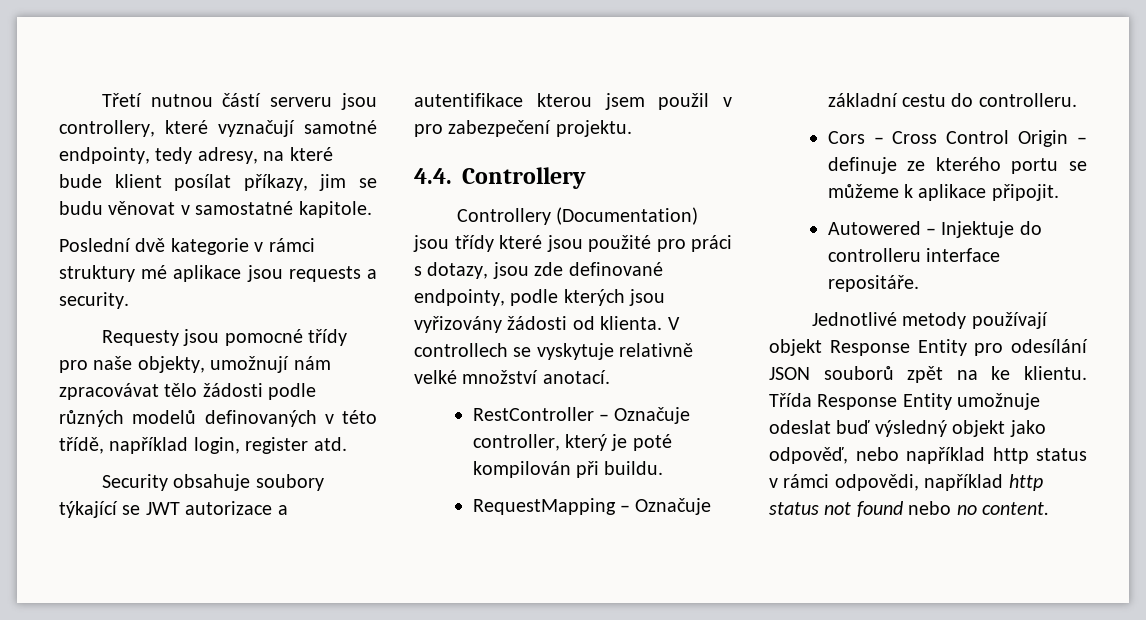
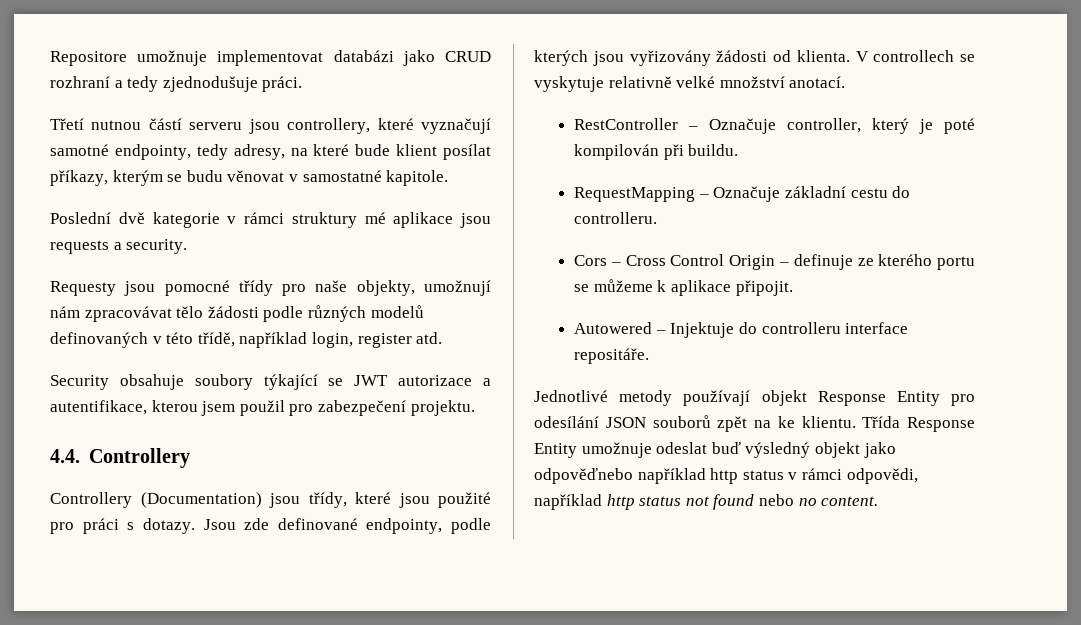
(101, 100) none -> [50,50,491,66] [50,76,303,92] Repositore umožnuje implementovat databázi jako CRUD rozhraní a tedy zjednodušuje práci. //
[319,174,347,191] jim -> [112,170,163,186] kterým
[414,93,523,107] autentifikace -> [50,400,147,415] autentifikace,
[723,97,732,107] v -> (285, 408) none
[454,235,494,252] třídy -> [308,492,347,508] třídy,
[427,262,529,279] dotazy, jsou -> [142,518,236,534] dotazy. Jsou
[769,447,899,464] odpověď, nebo -> [534,468,633,484] odpověďnebo

